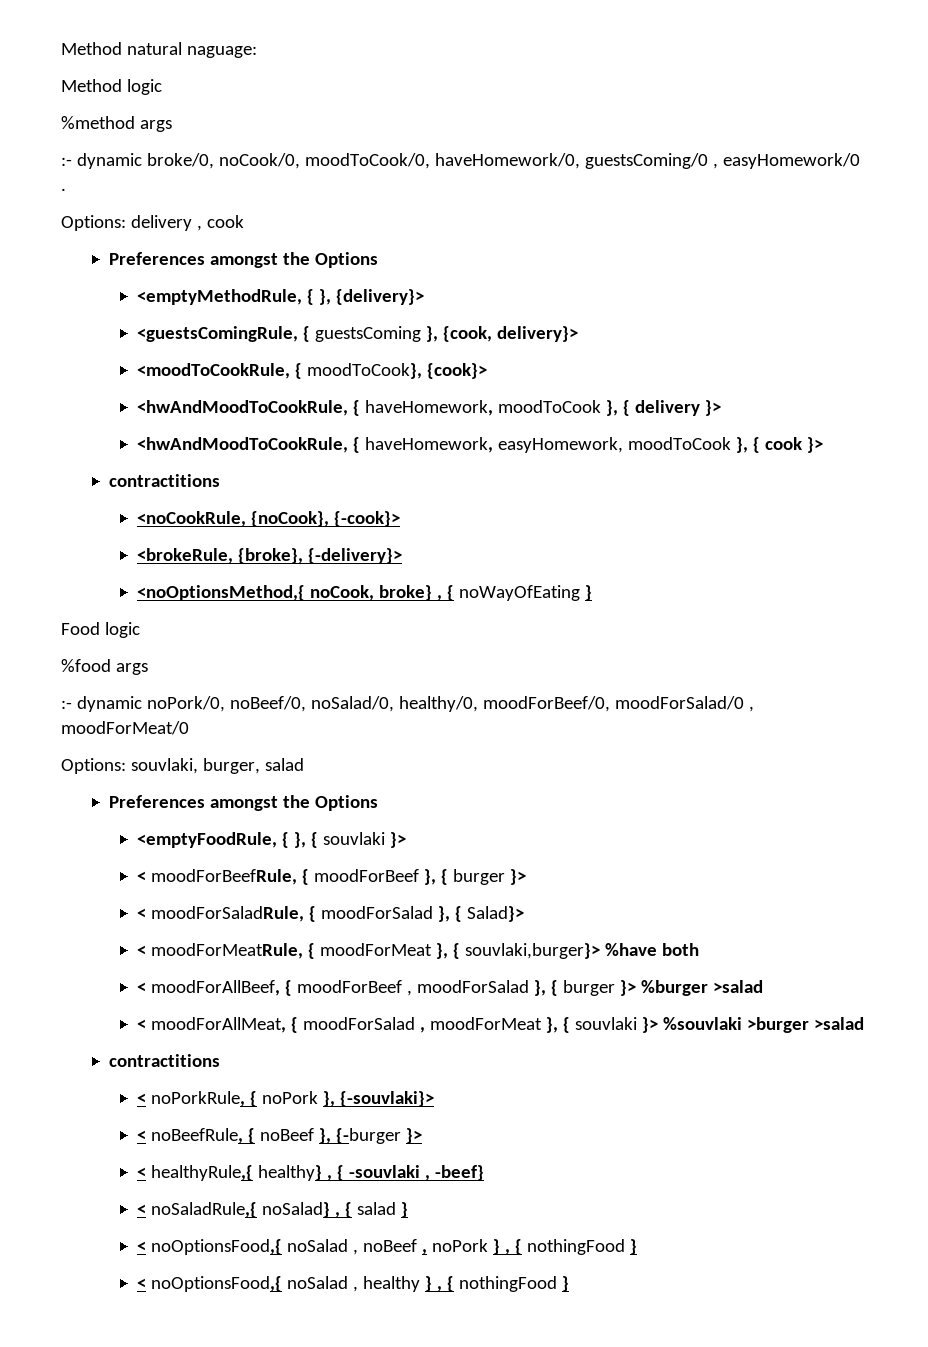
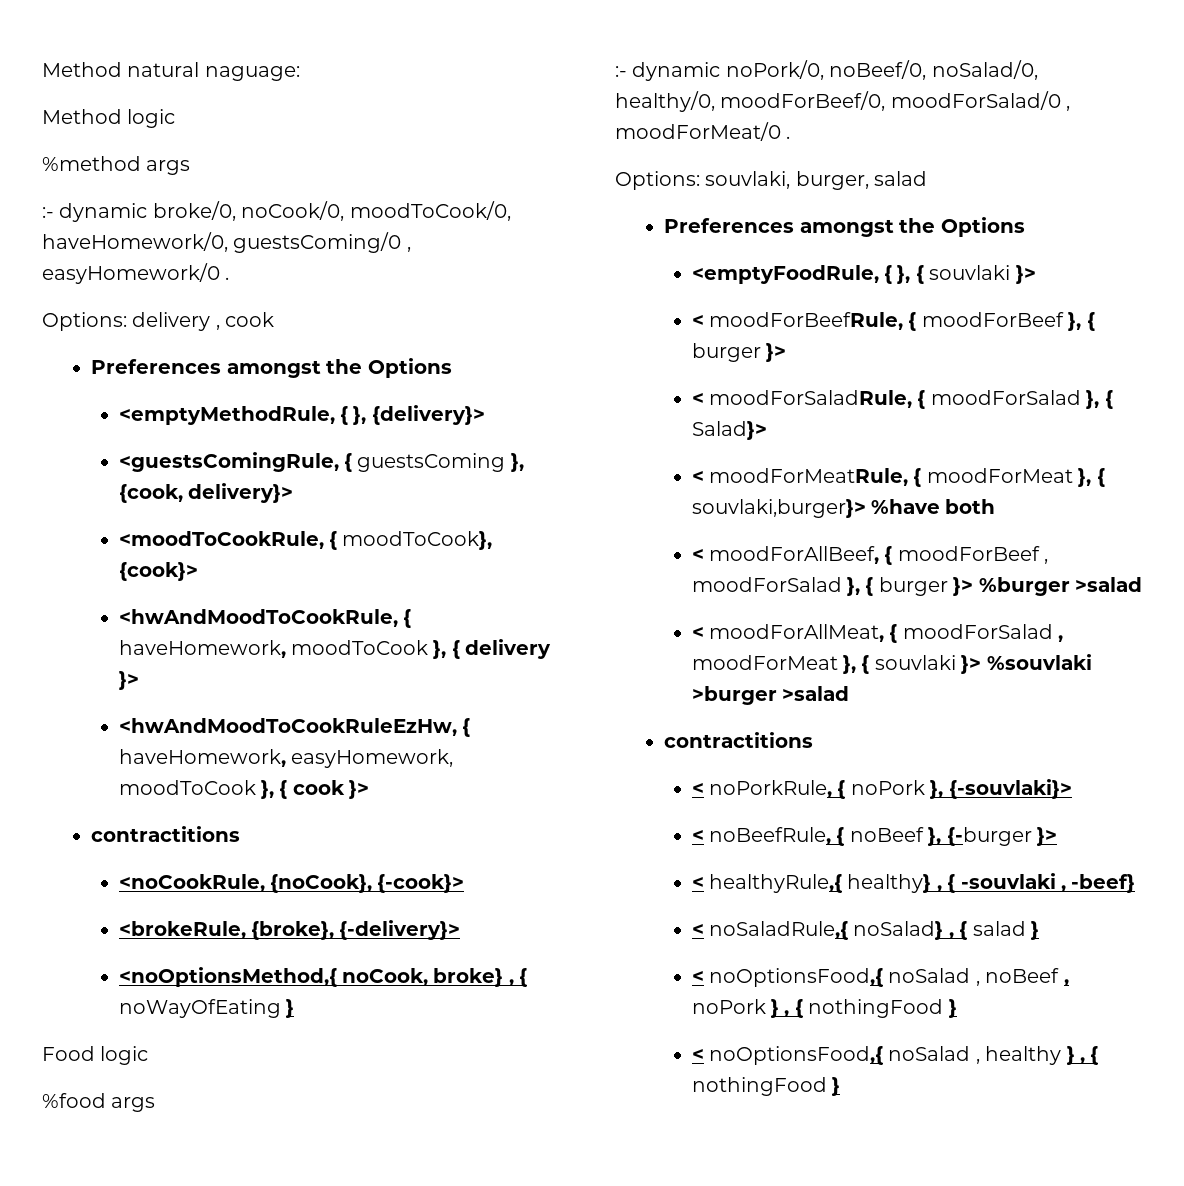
[136,437,348,453] <hwAndMoodToCookRule, -> [118,718,457,736] <hwAndMoodToCookRuleEzHw,
(189, 728) none -> [786,136,791,139] .

